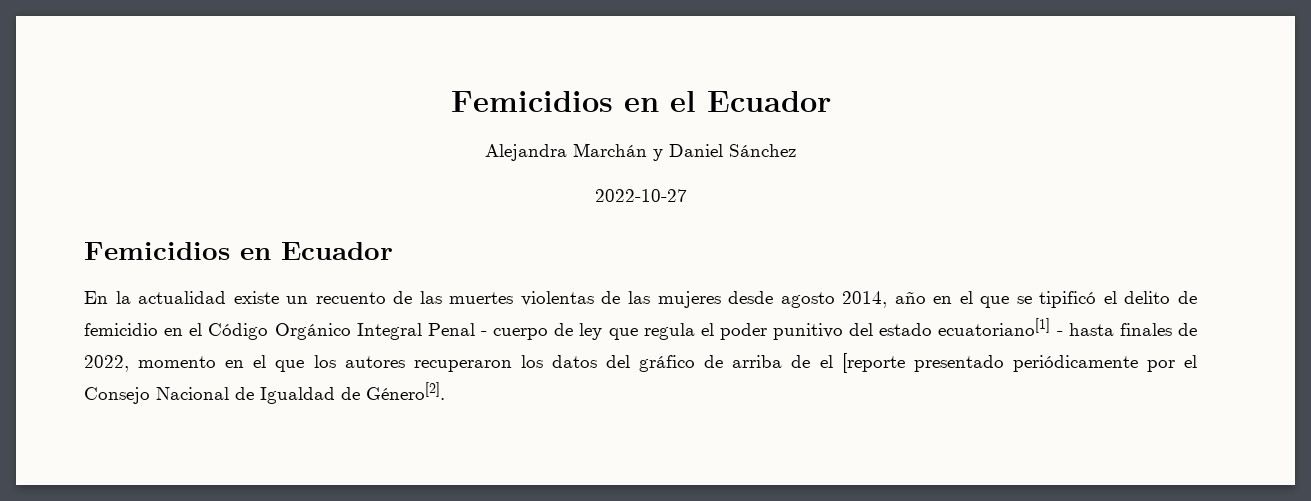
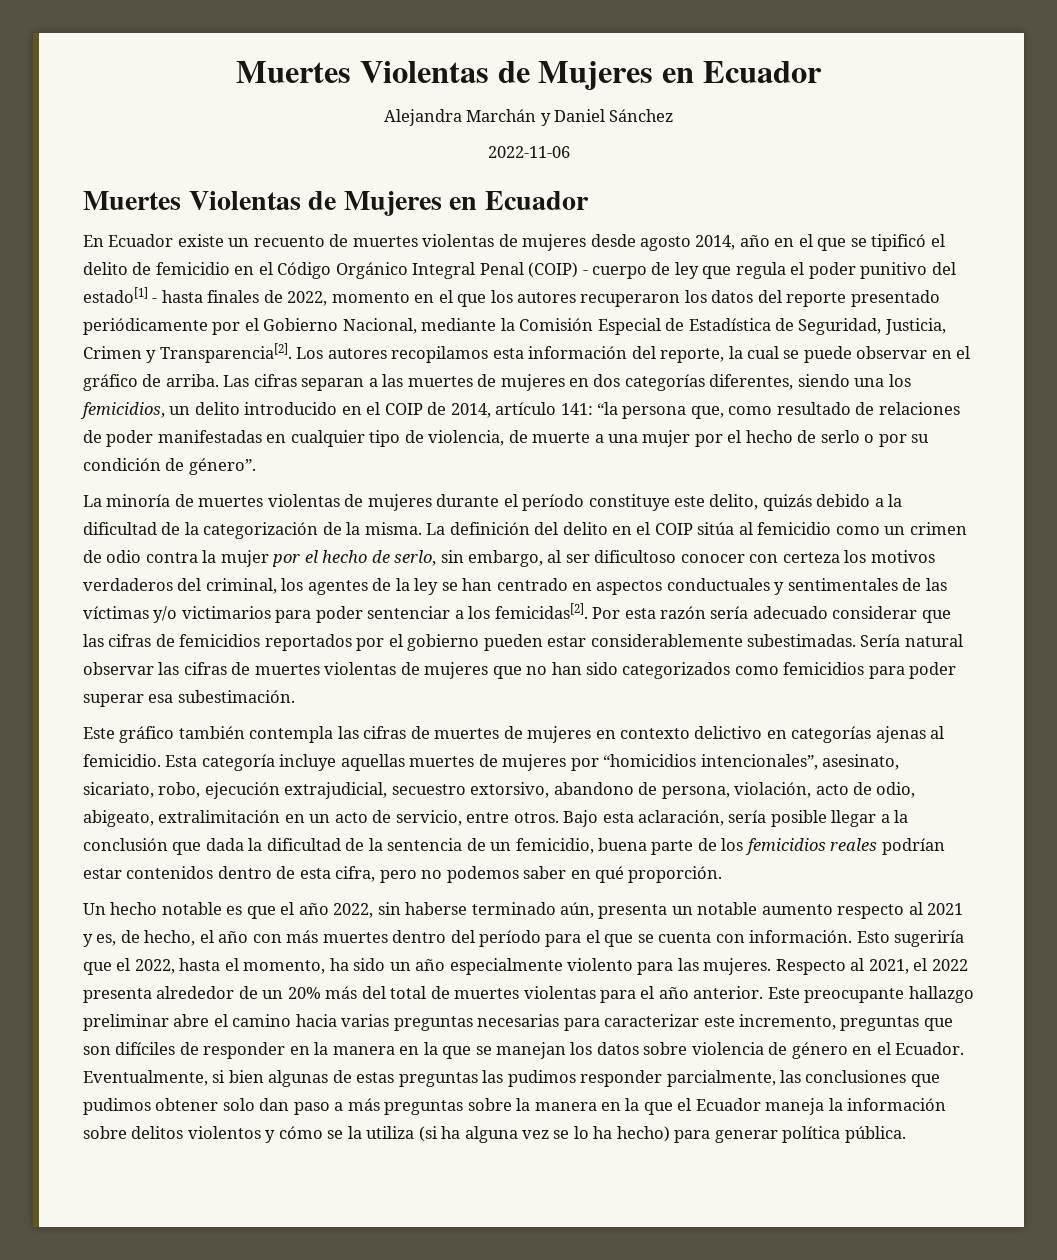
[450,91,696,112] Femicidios en el -> [236,61,695,90] Muertes Violentas de Mujeres en
[594,189,687,202] [84,242,230,260] 2022-10-27 // Femicidios -> [487,146,570,158] [83,191,442,216] 2022-11-06 // Muertes Violentas de Mujeres
[115,291,227,304] la actualidad -> [108,234,174,247] Ecuador
[419,291,650,306] las muertes violentas de las -> [352,234,518,247] muertes violentas de
(475, 329) none -> [528,262,579,278] (COIP)
[879,318,1051,336] estado ecuatoriano[1] -> [83,287,148,303] estado[1]
[639,353,1197,373] [84,382,445,404] gráfico de arriba de el [reporte presentado periódicamente por el Consejo Nacional de Igualdad de Género[2]. -> [786,290,940,307] [83,318,946,335] [83,343,971,363] [83,374,911,391] [80,402,960,419] [83,430,930,447] [83,458,256,475] [83,494,903,511] [83,522,967,539] [83,550,935,567] [83,578,947,595] [83,603,951,623] [83,634,963,651] [83,662,957,679] [83,690,295,707] [83,726,945,743] [83,754,900,771] [83,782,916,799] [83,810,909,827] [83,838,945,855] [83,866,723,883] [83,902,964,919] [83,930,965,947] [83,958,968,975] [83,986,974,1003] [83,1014,953,1031] [83,1042,965,1059] [83,1070,940,1087] [83,1098,947,1115] [83,1126,906,1143] reporte presentado periódicamente por el Gobierno Nacional, mediante la Comisión Especial de Estadística de Seguridad, Justicia, Crimen y Transparencia[2]. Los autores recopilamos esta información del reporte, la cual se puede observar en el gráfico de arriba. Las cifras separan a las muertes de mujeres en dos categorías diferentes, siendo una los femicidios, un delito introducido en el COIP de 2014, artículo 141: “la persona que, como resultado de relaciones de poder manifestadas en cualquier tipo de violencia, de muerte a una mujer por el hecho de serlo o por su condición de género”. // La minoría de muertes violentas de mujeres durante el período constituye este delito, quizás debido a la dificultad de la categorización de la misma. La definición del delito en el COIP sitúa al femicidio como un crimen de odio contra la mujer por el hecho de serlo, sin embargo, al ser dificultoso conocer con certeza los motivos verdaderos del criminal, los agentes de la ley se han centrado en aspectos conductuales y sentimentales de las víctimas y/o victimarios para poder sentenciar a los femicidas[2]. Por esta razón sería adecuado considerar que las cifras de femicidios reportados por el gobierno pueden estar considerablemente subestimadas. Sería natural observar las cifras de muertes violentas de mujeres que no han sido categorizados como femicidios para poder superar esa subestimación. // Este gráfico también contempla las cifras de muertes de mujeres en contexto delictivo en categorías ajenas al femicidio. Esta categoría incluye aquellas muertes de mujeres por “homicidios intencionales”, asesinato, sicariato, robo, ejecución extrajudicial, secuestro extorsivo, abandono de persona, violación, acto de odio, abigeato, extralimitación en un acto de servicio, entre otros. Bajo esta aclaración, sería posible llegar a la conclusión que dada la dificultad de la sentencia de un femicidio, buena parte de los femicidios reales podrían estar contenidos dentro de esta cifra, pero no podemos saber en qué proporción. // Un hecho notable es que el año 2022, sin haberse terminado aún, presenta un notable aumento respecto al 2021 y es, de hecho, el año con más muertes dentro del período para el que se cuenta con información. Esto sugeriría que el 2022, hasta el momento, ha sido un año especialmente violento para las mujeres. Respecto al 2021, el 2022 presenta alrededor de un 20% más del total de muertes violentas para el año anterior. Este preocupante hallazgo preliminar abre el camino hacia varias preguntas necesarias para caracterizar este incremento, preguntas que son difíciles de responder en la manera en la que se manejan los datos sobre violencia de género en el Ecuador. Eventualmente, si bien algunas de estas preguntas las pudimos responder parcialmente, las conclusiones que pudimos obtener solo dan paso a más preguntas sobre la manera en la que el Ecuador maneja la información sobre delitos violentos y cómo se la utiliza (si ha alguna vez se lo ha hecho) para generar política pública.

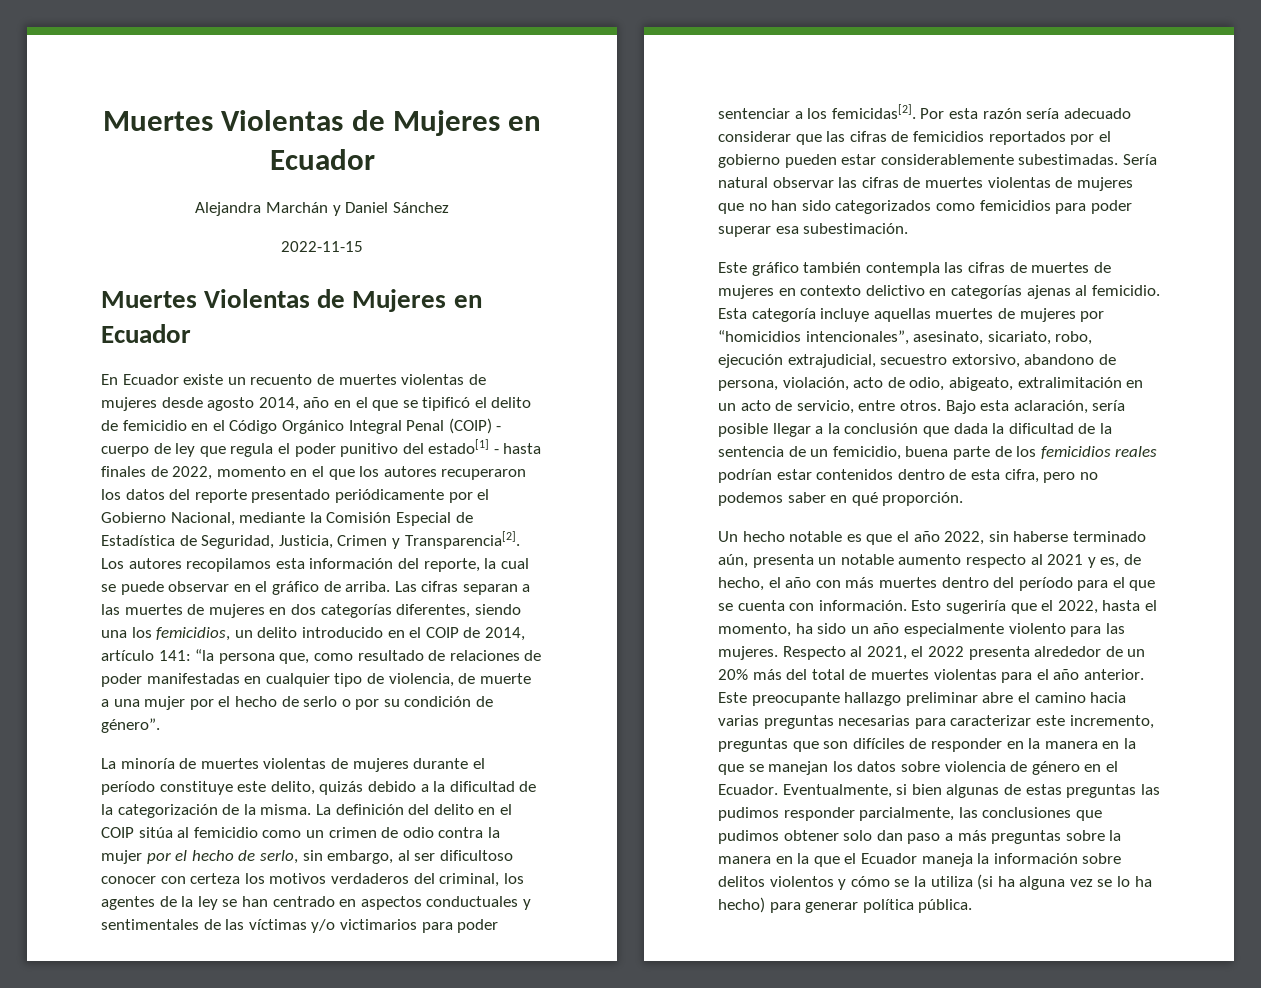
[487,146,570,158] 2022-11-06 -> [281,241,363,252] 2022-11-15

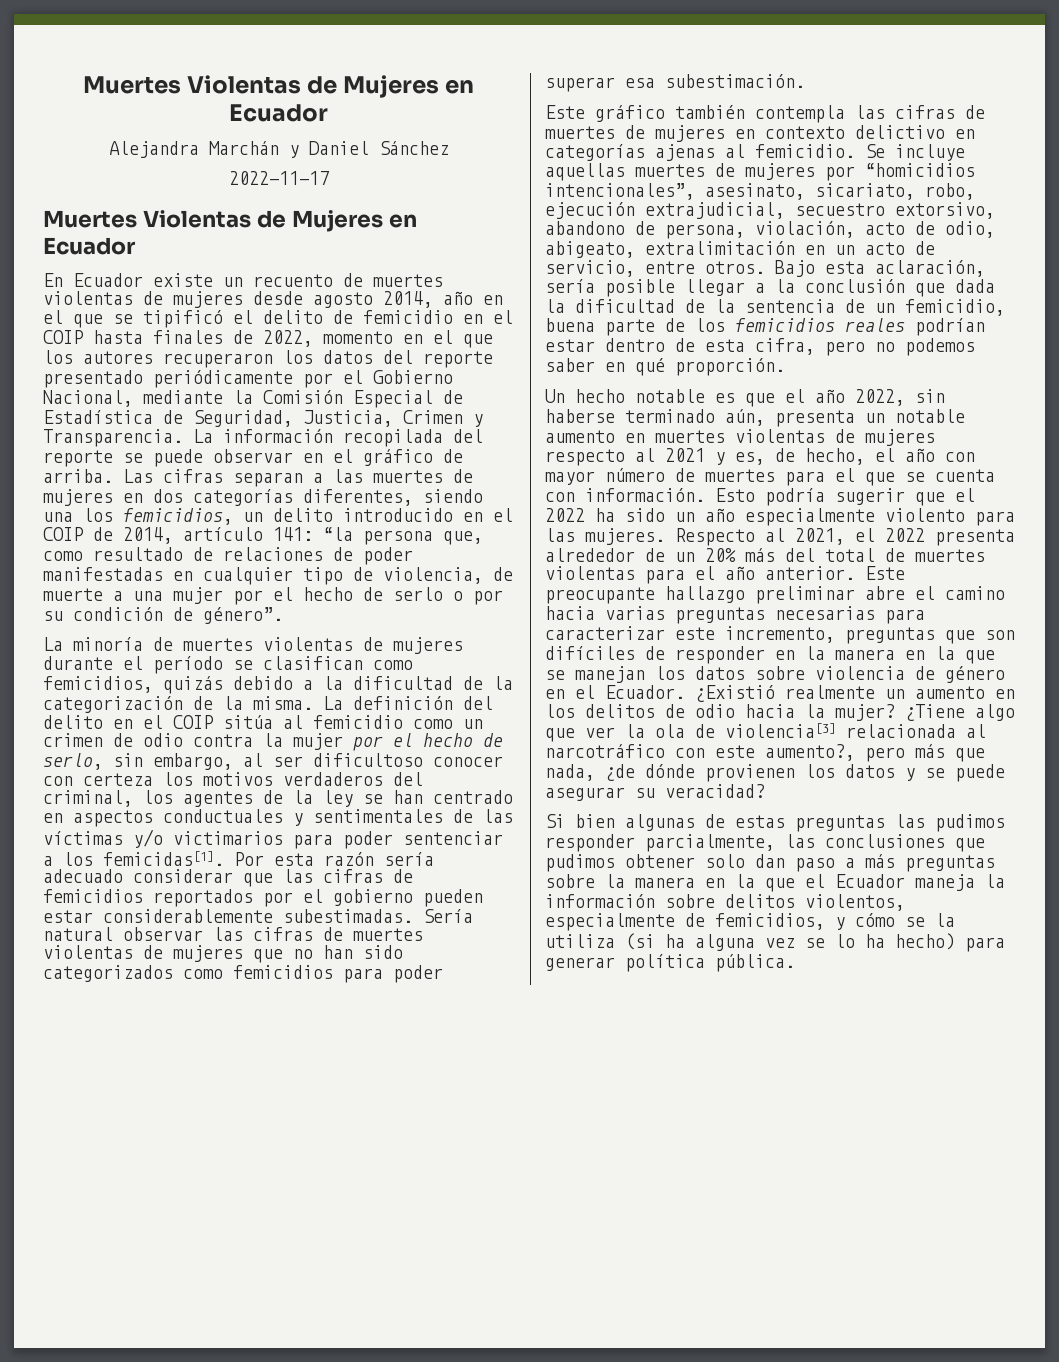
[281,241,363,252] 2022-11-15 -> [228,171,329,185] 2022-11-17
[229,418,502,434] [101,439,499,457] Código Orgánico Integral Penal (COIP) - cuerpo de ley que regula el poder punitivo del estado[1] - -> [43,330,84,344] COIP
[404,531,520,549] [101,558,529,572] Transparencia[2]. Los autores recopilamos esta información del reporte, la cual -> [43,429,483,447] [43,450,113,467] Transparencia. La información recopilada del reporte
[159,781,315,795] constituye este delito, -> [233,656,413,670] [43,676,153,693] se clasifican como femicidios,
[831,104,916,119] femicidas[2]. -> [103,851,224,866] femicidas[1].
[718,308,816,322] Esta categoría -> [865,144,885,158] Se
[816,469,894,480] contenidos -> (595, 345) none
(962, 559) none -> [625,429,935,446] en muertes violentas de mujeres
[845,577,1073,591] más muertes dentro del período -> [545,468,775,485] mayor número de muertes
[945,600,1157,614] [718,623,791,637] sugeriría que el 2022, hasta el momento, -> [765,488,975,506] [545,508,585,522] podría sugerir que el 2022
[782,784,908,798] Eventualmente, si -> [695,685,1015,702] [545,704,1015,721] [545,723,986,742] [545,744,985,762] [545,764,1005,782] [545,784,765,801] [545,814,565,828] ¿Existió realmente un aumento en los delitos de odio hacia la mujer? ¿Tiene algo que ver la ola de violencia[3] relacionada al narcotráfico con este aumento?, pero más que nada, ¿de dónde provienen los datos y se puede asegurar su veracidad? // Si
[769,876,834,887] violentos -> [805,894,905,911] [545,913,825,931] violentos, especialmente de femicidios,

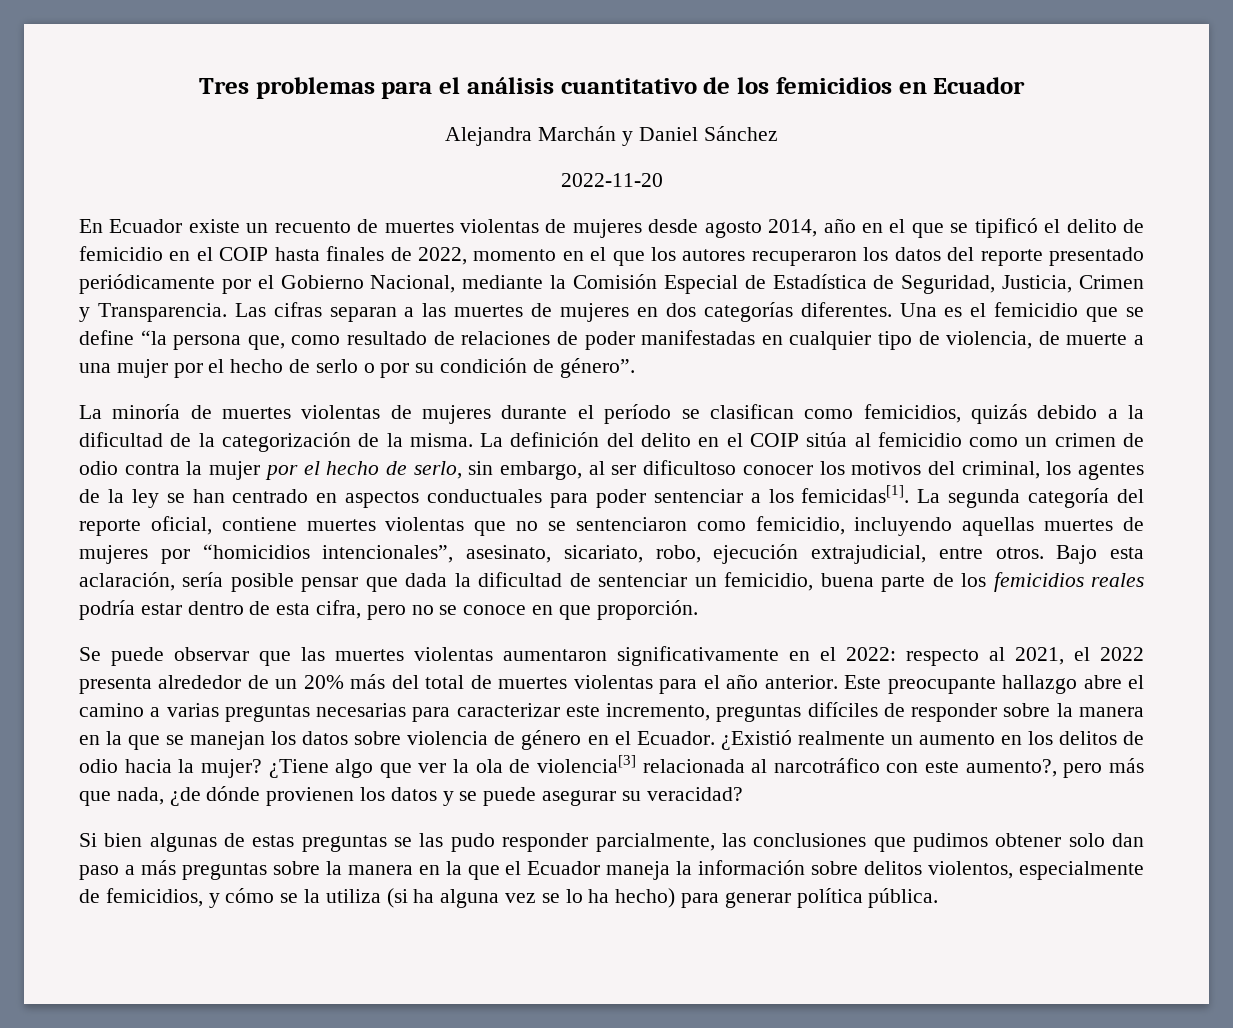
[82,75,440,98] Muertes Violentas de Mujeres -> [198,77,892,99] Tres problemas para el análisis cuantitativo de los femicidios
[228,171,329,185] [43,210,417,232] [43,237,136,255] 2022-11-17 // Muertes Violentas de Mujeres en Ecuador -> [560,173,663,187] 2022-11-20
[193,429,483,447] [43,449,463,467] [43,469,113,483] La información recopilada del reporte se puede observar en el gráfico de arriba. -> (227, 312) none
[303,489,483,506] [43,508,513,525] [43,527,313,544] diferentes, siendo una los femicidios, un delito introducido en el COIP de 2014, artículo 141: -> [800,302,1144,322] [79,330,134,345] diferentes. Una es el femicidio que se define
[43,773,153,786] con certeza -> (813, 470) none
[283,772,383,786] verdaderos -> (922, 468) none
[293,809,513,826] [43,829,283,848] y sentimentales de las víctimas y/o victimarios -> (543, 496) none
[234,852,434,866] [43,869,413,887] [43,889,483,907] [43,909,473,923] [43,927,423,941] [43,945,403,963] [43,965,443,983] [545,74,805,92] [545,105,985,123] [545,125,975,142] [545,144,965,161] Por esta razón sería adecuado considerar que las cifras de femicidios reportados por el gobierno pueden estar considerablemente subestimadas. Sería natural observar las cifras de muertes violentas de mujeres que no han sido categorizados como femicidios para poder superar esa subestimación. // Este gráfico también contempla las cifras de muertes de mujeres en contexto delictivo en categorías ajenas al femicidio. Se incluye -> [917,488,1145,508] [79,516,953,536] La segunda categoría del reporte oficial, contiene muertes violentas que no se sentenciaron como femicidio, incluyendo
[795,202,995,219] [545,221,995,239] [545,241,935,258] [545,260,635,277] secuestro extorsivo, abandono de persona, violación, acto de odio, abigeato, extralimitación en un acto de servicio, -> (926, 554) none
[685,279,905,296] llegar a la conclusión -> [301,577,359,592] pensar
[715,299,865,313] la sentencia de -> [598,573,688,587] sentenciar
[915,318,985,336] podrían -> [79,600,135,620] podría
[905,338,975,356] [545,358,785,376] [545,389,945,407] [545,409,965,427] [545,429,935,446] [545,448,975,466] [545,468,995,486] [545,488,975,506] [545,508,1015,526] [545,528,755,546] podemos saber en qué proporción. // Un hecho notable es que el año 2022, sin haberse terminado aún, presenta un notable aumento en muertes violentas de mujeres respecto al 2021 y es, de hecho, el año con mayor número de muertes para el que se cuenta con información. Esto podría sugerir que el 2022 ha sido un año especialmente violento para las mujeres. Respecto -> [439,600,698,620] [79,646,979,666] se conoce en que proporción. // Se puede observar que las muertes violentas aumentaron significativamente en el 2022: respecto
[755,586,855,604] preliminar -> (1078, 684) none
[545,606,595,620] hacia -> [150,707,161,717] a
[945,630,1015,644] que son -> (802, 713) none
[775,650,795,660] en -> [1003,703,1051,717] sobre
[895,814,1005,832] las pudimos -> [394,833,495,852] se las pudo

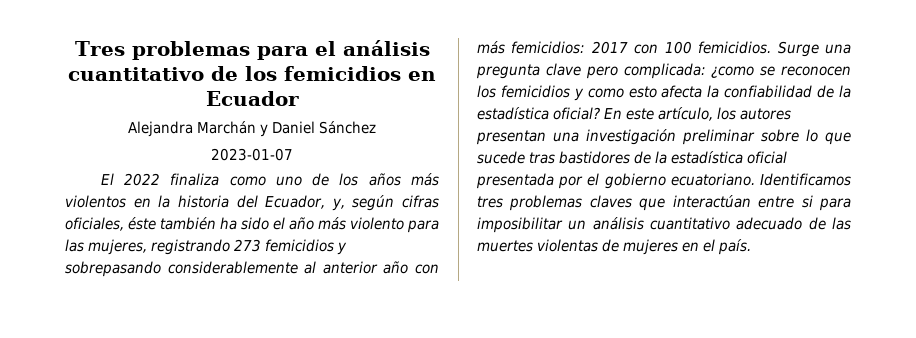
[560,173,663,187] [79,218,1145,238] [79,246,1144,266] [79,274,1144,294] [79,302,1144,322] [79,330,1144,350] [79,358,635,378] [79,404,1144,424] [79,432,1144,452] [79,460,1145,480] [79,485,1145,508] [79,516,1144,536] [79,544,1144,564] [79,572,1145,592] [79,600,698,620] [79,646,1144,666] [79,674,1144,694] [79,702,1144,722] [79,730,1144,750] [79,755,1145,778] [79,786,743,806] [79,833,1145,852] [79,860,1144,880] [79,888,939,908] 2022-11-20 // En Ecuador existe un recuento de muertes violentas de mujeres desde agosto 2014, año en el que se tipificó el delito de femicidio en el COIP hasta finales de 2022, momento en el que los autores recuperaron los datos del reporte presentado periódicamente por el Gobierno Nacional, mediante la Comisión Especial de Estadística de Seguridad, Justicia, Crimen y Transparencia. Las cifras separan a las muertes de mujeres en dos categorías diferentes. Una es el femicidio que se define “la persona que, como resultado de relaciones de poder manifestadas en cualquier tipo de violencia, de muerte a una mujer por el hecho de serlo o por su condición de género”. // La minoría de muertes violentas de mujeres durante el período se clasifican como femicidios, quizás debido a la dificultad de la categorización de la misma. La definición del delito en el COIP sitúa al femicidio como un crimen de odio contra la mujer por el hecho de serlo, sin embargo, al ser dificultoso conocer los motivos del criminal, los agentes de la ley se han centrado en aspectos conductuales para poder sentenciar a los femicidas[1]. La segunda categoría del reporte oficial, contiene muertes violentas que no se sentenciaron como femicidio, incluyendo aquellas muertes de mujeres por “homicidios intencionales”, asesinato, sicariato, robo, ejecución extrajudicial, entre otros. Bajo esta aclaración, sería posible pensar que dada la dificultad de sentenciar un femicidio, buena parte de los femicidios reales podría estar dentro de esta cifra, pero no se conoce en que proporción. // Se puede observar que las muertes violentas aumentaron significativamente en el 2022: respecto al 2021, el 2022 presenta alrededor de un 20% más del total de muertes violentas para el año anterior. Este preocupante hallazgo abre el camino a varias preguntas necesarias para caracterizar este incremento, preguntas difíciles de responder sobre la manera en la que se manejan los datos sobre violencia de género en el Ecuador. ¿Existió realmente un aumento en los delitos de odio hacia la mujer? ¿Tiene algo que ver la ola de violencia[3] relacionada al narcotráfico con este aumento?, pero más que nada, ¿de dónde provienen los datos y se puede asegurar su veracidad? // Si bien algunas de estas preguntas se las pudo responder parcialmente, las conclusiones que pudimos obtener solo dan paso a más preguntas sobre la manera en la que el Ecuador maneja la información sobre delitos violentos, especialmente de femicidios, y cómo se la utiliza (si ha alguna vez se lo ha hecho) para generar política pública. -> [211,148,293,161] [100,173,439,186] [65,195,439,211] [65,217,439,233] [65,239,347,255] [65,261,440,277] [477,41,851,57] [476,63,851,79] [477,85,851,101] [477,107,791,121] [476,129,851,145] [477,151,787,164] [476,173,851,189] [477,195,851,211] [477,217,851,233] [477,239,751,255] 2023-01-07 // El 2022 finaliza como uno de los años más violentos en la historia del Ecuador, y, según cifras oficiales, éste también ha sido el año más violento para las mujeres, registrando 273 femicidios y sobrepasando considerablemente al anterior año con más femicidios: 2017 con 100 femicidios. Surge una pregunta clave pero complicada: ¿como se reconocen los femicidios y como esto afecta la confiabilidad de la estadística oficial? En este artículo, los autores presentan una investigación preliminar sobre lo que sucede tras bastidores de la estadística oficial presentada por el gobierno ecuatoriano. Identificamos tres problemas claves que interactúan entre si para imposibilitar un análisis cuantitativo adecuado de las muertes violentas de mujeres en el país.

